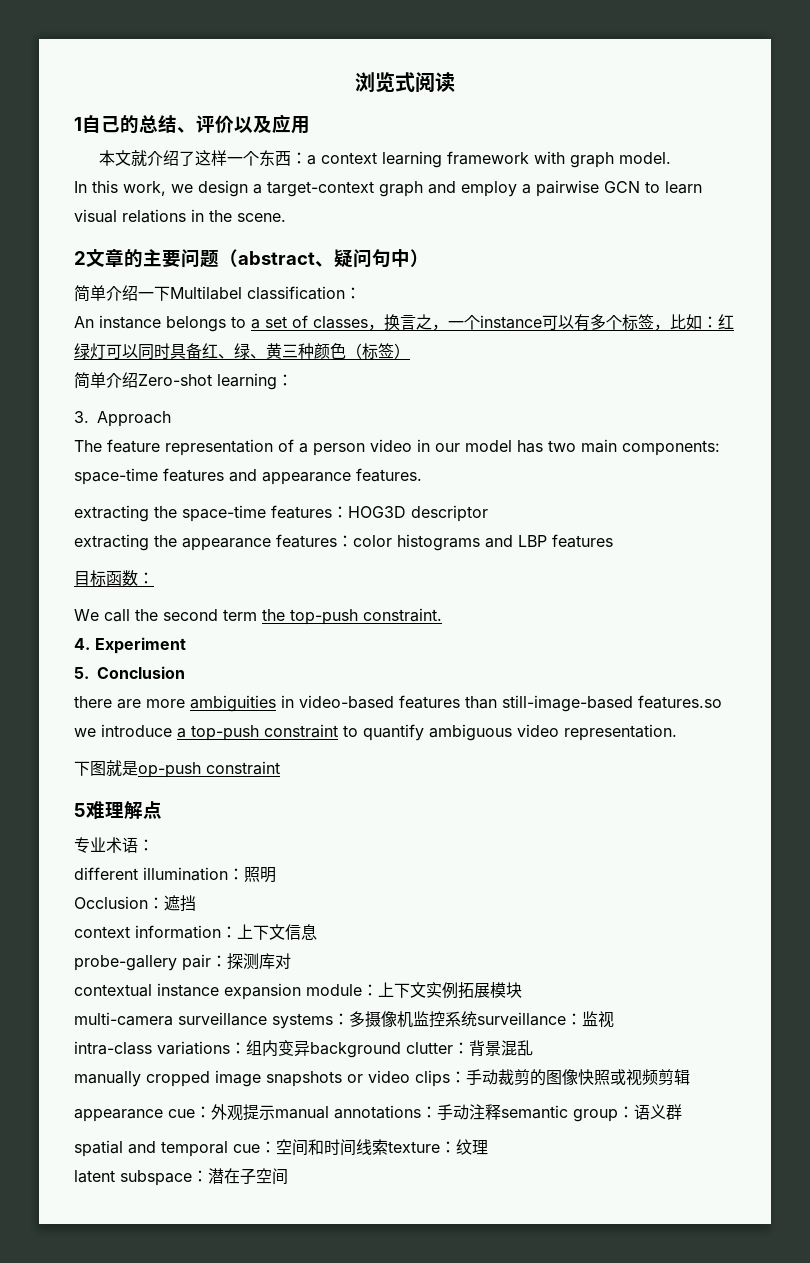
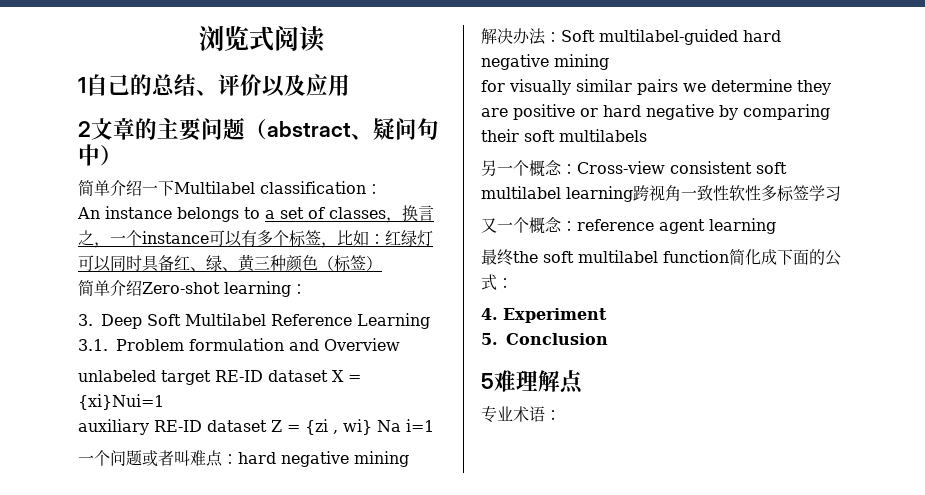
[98,150,671,168] [74,180,702,197] [74,209,286,223] // 本文就介绍了这样一个东西：a context learning framework with graph model. // In this work, we design a target-context graph and employ a pairwise GCN to learn visual relations in the scene. -> (350, 85) none
[97,411,171,427] [74,439,720,456] [74,468,422,485] [74,505,488,522] [74,534,613,551] [74,570,154,587] [74,608,442,625] [74,637,186,654] [74,666,185,679] [74,695,722,712] [74,724,677,741] [74,760,280,778] Approach // The feature representation of a person video in our model has two main components: space-time features and appearance features. // extracting the space-time features：HOG3D descriptor // extracting the appearance features：color histograms and LBP features // 目标函数： // We call the second term the top-push constraint. // 4. Experiment // 5. Conclusion // there are more ambiguities in video-based features than still-image-based features.so we introduce a top-push constraint to quantify ambiguous video representation. // 下图就是op-push constraint -> [101,313,430,329] [78,338,400,351] [78,370,361,385] [78,394,164,410] [78,419,434,435] [78,450,409,467] [481,28,781,45] [481,54,609,70] [481,79,831,95] [481,104,830,120] [481,129,647,142] [481,160,787,177] [481,185,841,202] [481,217,776,234] [481,249,841,266] [481,274,513,290] [481,308,607,323] [481,333,608,345] Deep Soft Multilabel Reference Learning // 3.1. Problem formulation and Overview // unlabeled target RE-ID dataset X = {xi}Nui=1 // auxiliary RE-ID dataset Z = {zi , wi} Na i=1 // 一个问题或者叫难点：hard negative mining // 解决办法：Soft multilabel-guided hard negative mining // for visually similar pairs we determine they are positive or hard negative by comparing their soft multilabels // 另一个概念：Cross-view consistent soft multilabel learning跨视角一致性软性多标签学习 // 又一个概念：reference agent learning // 最终the soft multilabel function简化成下面的公式： // 4. Experiment // 5. Conclusion
[74,866,276,883] [74,895,196,912] [74,924,317,940] [74,953,291,971] [74,982,522,1000] [74,1011,614,1029] [74,1040,533,1058] [74,1069,690,1087] [74,1104,682,1122] [74,1139,488,1157] [74,1168,288,1186] // different illumination：照明 // Occlusion：遮挡 // context information：上下文信息 // probe-gallery pair：探测库对 // contextual instance expansion module：上下文实例拓展模块 // multi-camera surveillance systems：多摄像机监控系统surveillance：监视 // intra-class variations：组内变异background clutter：背景混乱 // manually cropped image snapshots or video clips：手动裁剪的图像快照或视频剪辑 // appearance cue：外观提示manual annotations：手动注释semantic group：语义群 // spatial and temporal cue：空间和时间线索texture：纹理 // latent subspace：潜在子空间 -> (561, 415) none

